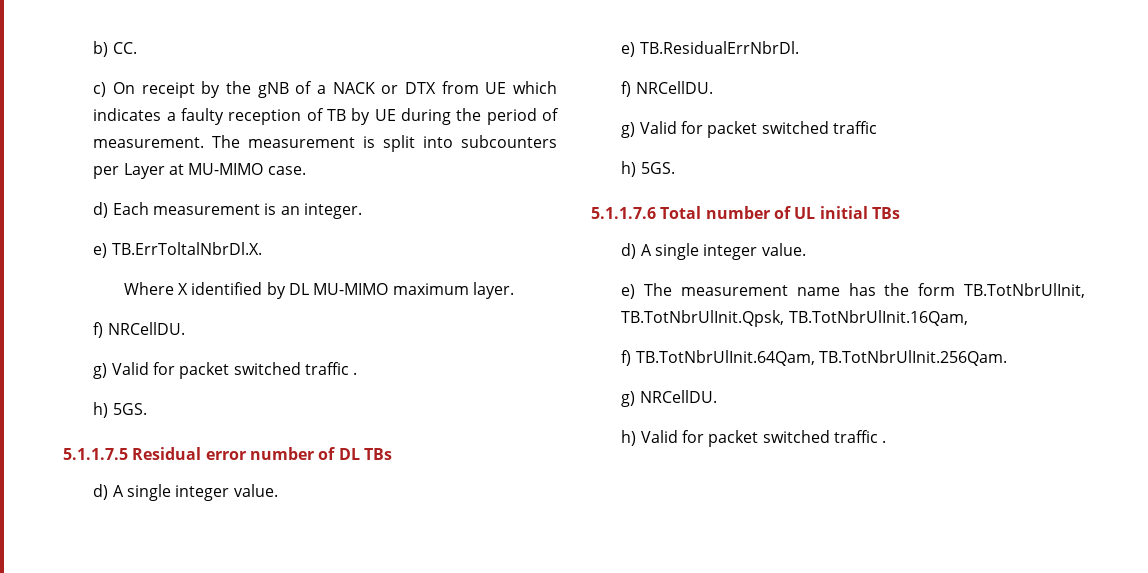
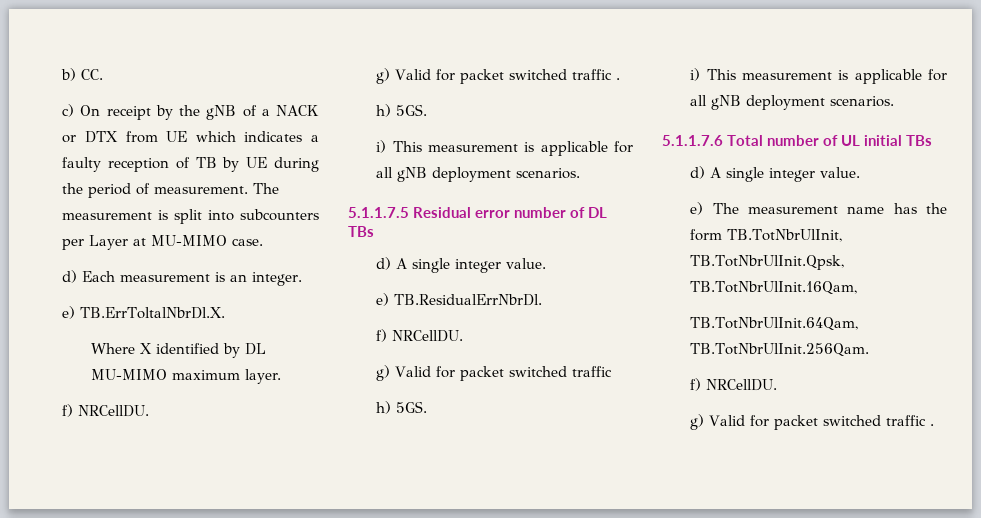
(147, 409) none -> [376,140,633,156] [376,167,581,182] // i) This measurement is applicable for all gNB deployment scenarios.
(675, 168) none -> [690,68,947,84] [690,95,895,110] // i) This measurement is applicable for all gNB deployment scenarios.
[621,350,632,366] f) -> (858, 288) none
[621,390,717,407] [621,430,637,446] g) NRCellDU. // h) -> [690,378,778,391] [690,414,705,430] f) NRCellDU. // g)

